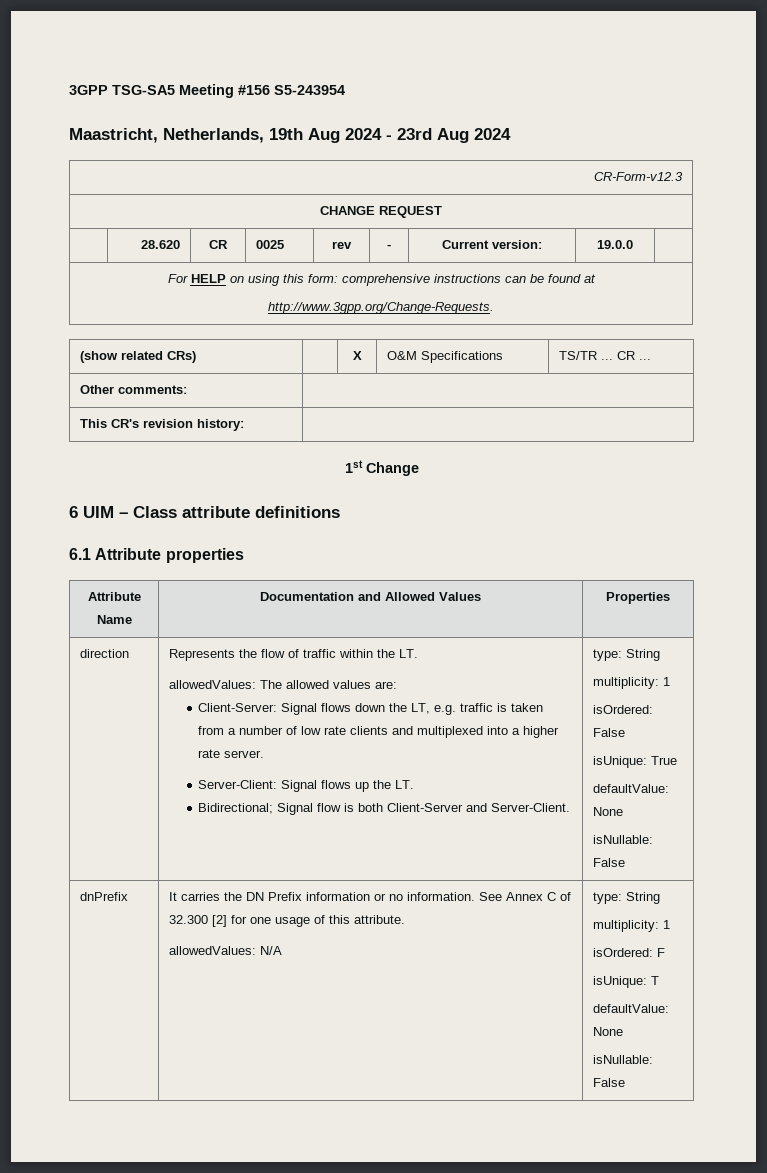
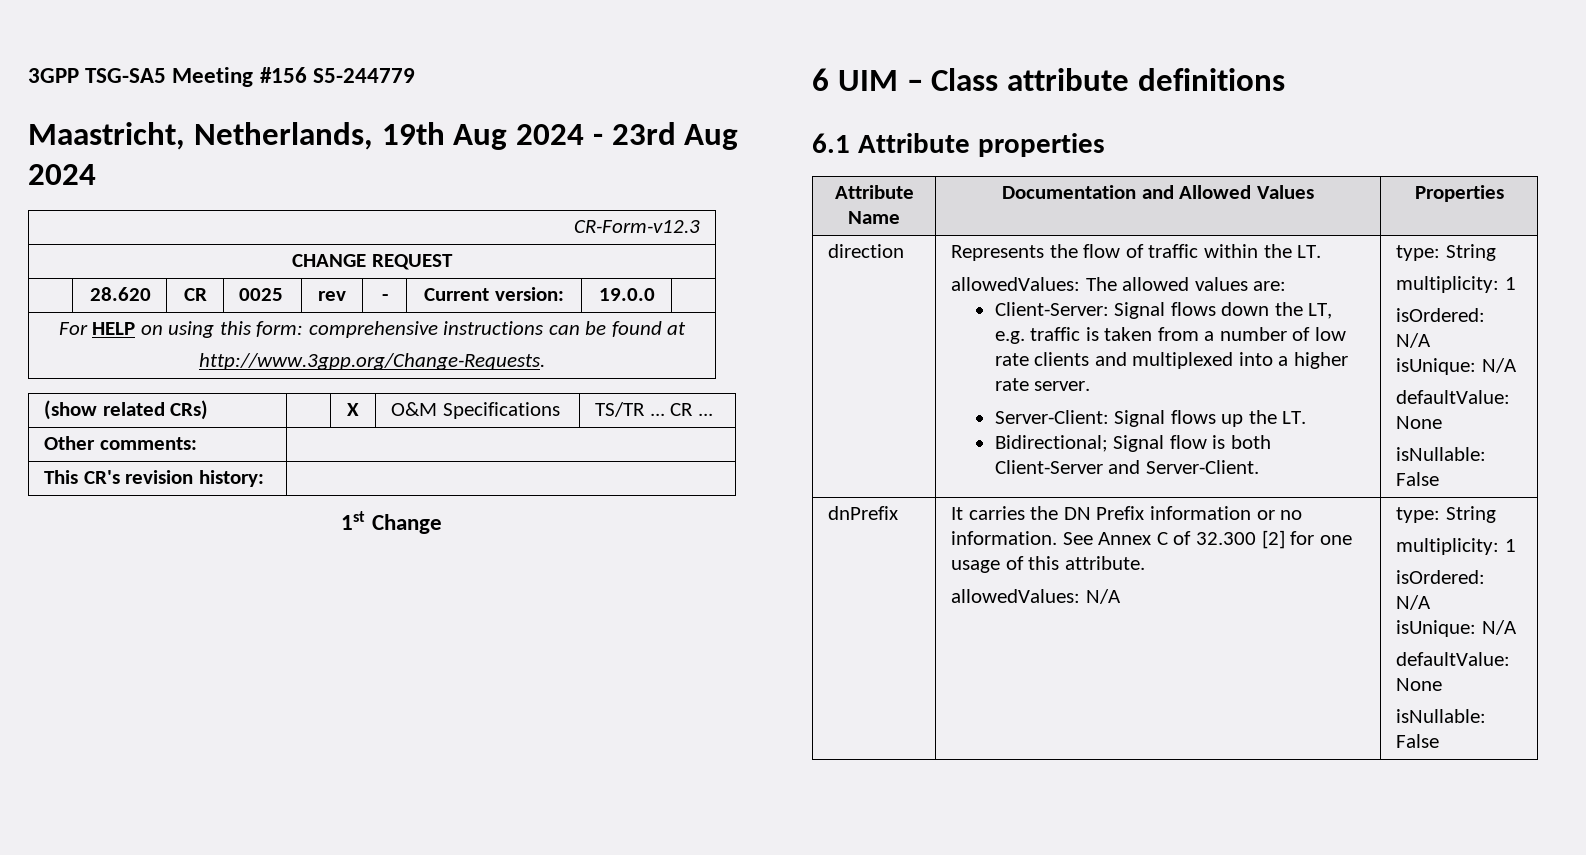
[274,85,345,95] S5-243954 -> [312,68,415,83] S5-244779
[592,728,625,737] [592,756,677,768] False // isUnique: True -> [1396,333,1432,348] [1396,358,1517,375] N/A // isUnique: N/A
[656,948,665,957] [592,976,659,988] F // isUnique: T -> [1396,595,1432,610] [1396,620,1517,637] N/A // isUnique: N/A

